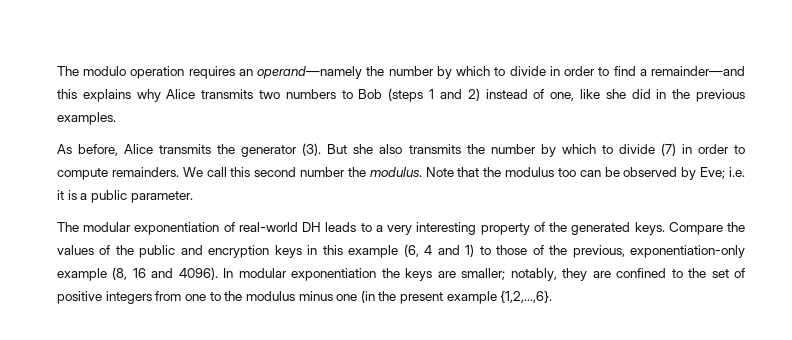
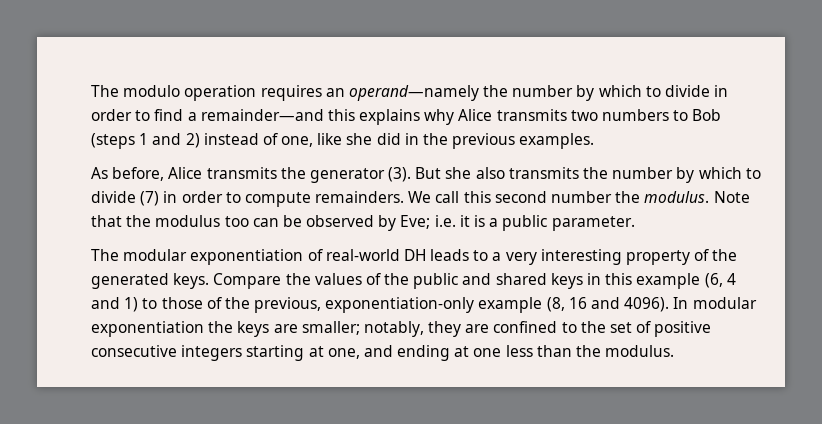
[208,245,270,258] encryption -> [495,273,547,285] shared
[105,290,553,304] integers from one to the modulus minus one (in the present example {1,2,…,6}. -> [91,345,675,361] consecutive integers starting at one, and ending at one less than the modulus.

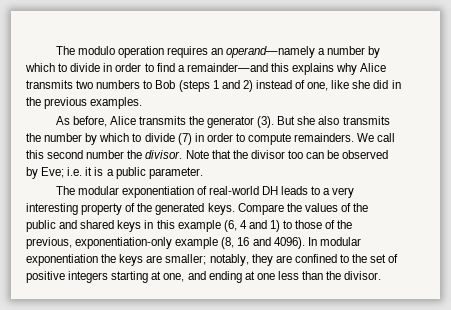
[483,85,509,97] the -> [318,48,326,55] a
[644,191,710,203] modulus. -> [145,150,183,159] divisor.
[155,215,221,227] modulus -> [250,150,285,159] divisor
[91,345,177,357] consecutive -> (65, 277) none
[605,345,675,357] modulus. -> [344,271,382,280] divisor.

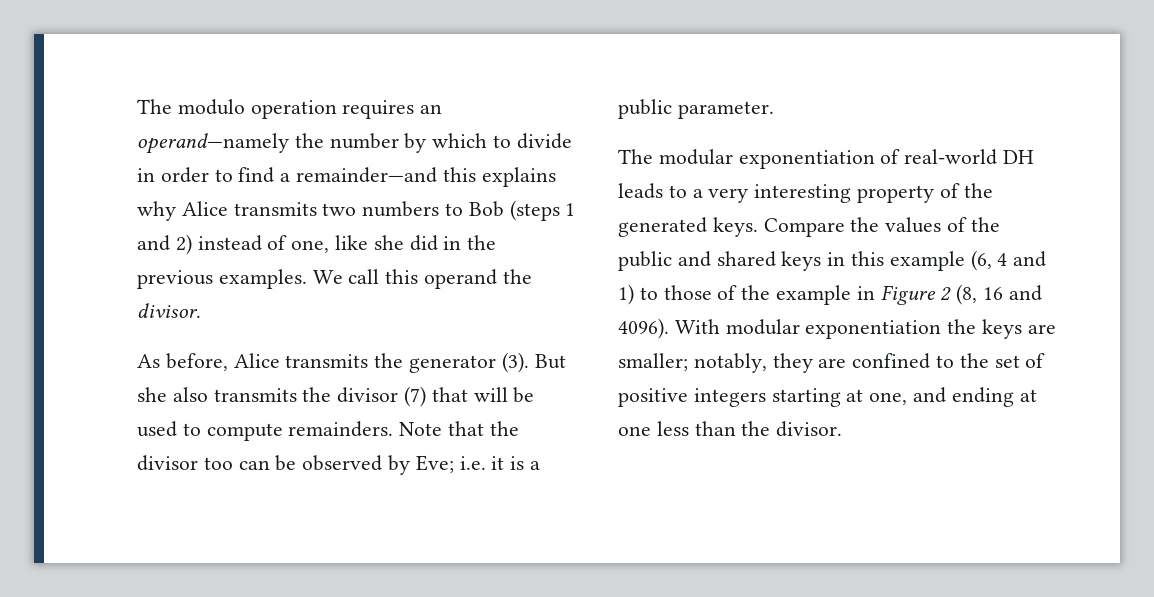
[318,48,326,55] a -> [294,133,324,148] the
(143, 103) none -> [312,269,532,289] [137,303,201,318] We call this operand the divisor.
[44,133,396,145] [26,150,183,159] number by which to divide (7) in order to compute remainders. We call this second number the divisor. -> [337,386,535,407] [137,421,394,441] divisor (7) that will be used to compute remainders.
[26,237,219,249] previous, exponentiation-only example -> [776,285,952,305] example in Figure 2
[307,237,317,246] In -> [674,319,720,334] With

